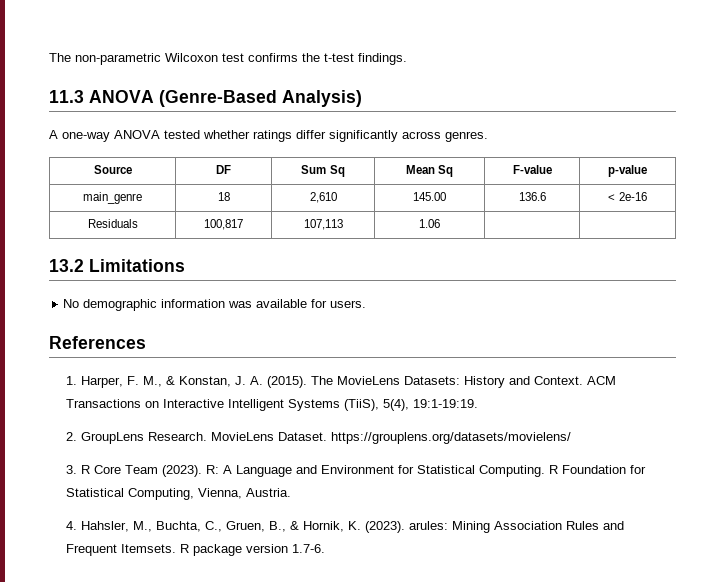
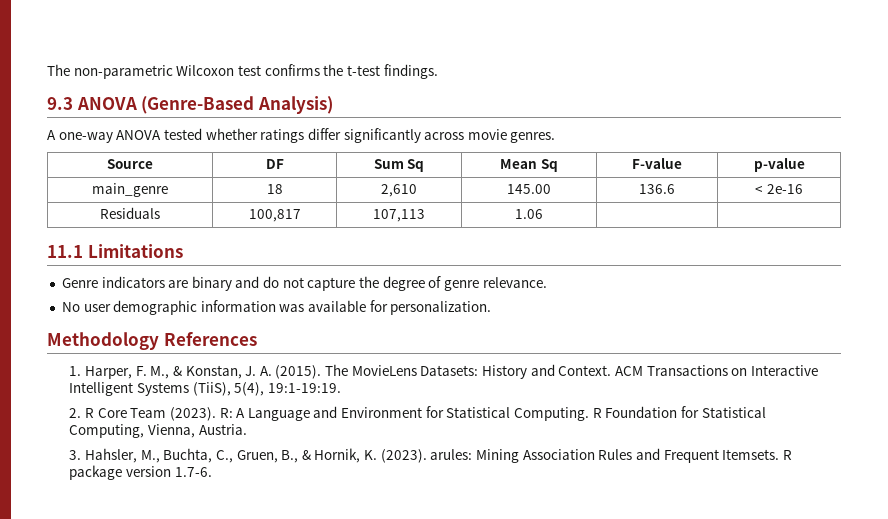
[49,90,84,103] 11.3 -> [47,97,73,110] 9.3
(441, 135) none -> [467,129,507,140] movie
[49,259,84,272] 13.2 -> [47,245,83,258] 11.1
(185, 265) none -> [61,276,547,291] // Genre indicators are binary and do not capture the degree of genre relevance.
(80, 303) none -> [83,304,111,312] user
[330,300,367,308] users. // -> [390,301,492,315] [47,332,159,350] personalization. // Methodology
[81,432,572,444] [66,465,78,474] GroupLens Research. MovieLens Dataset. https://grouplens.org/datasets/movielens/ // 3. -> (82, 413) none
[66,521,78,530] 4. -> [69,450,82,460] 3.

